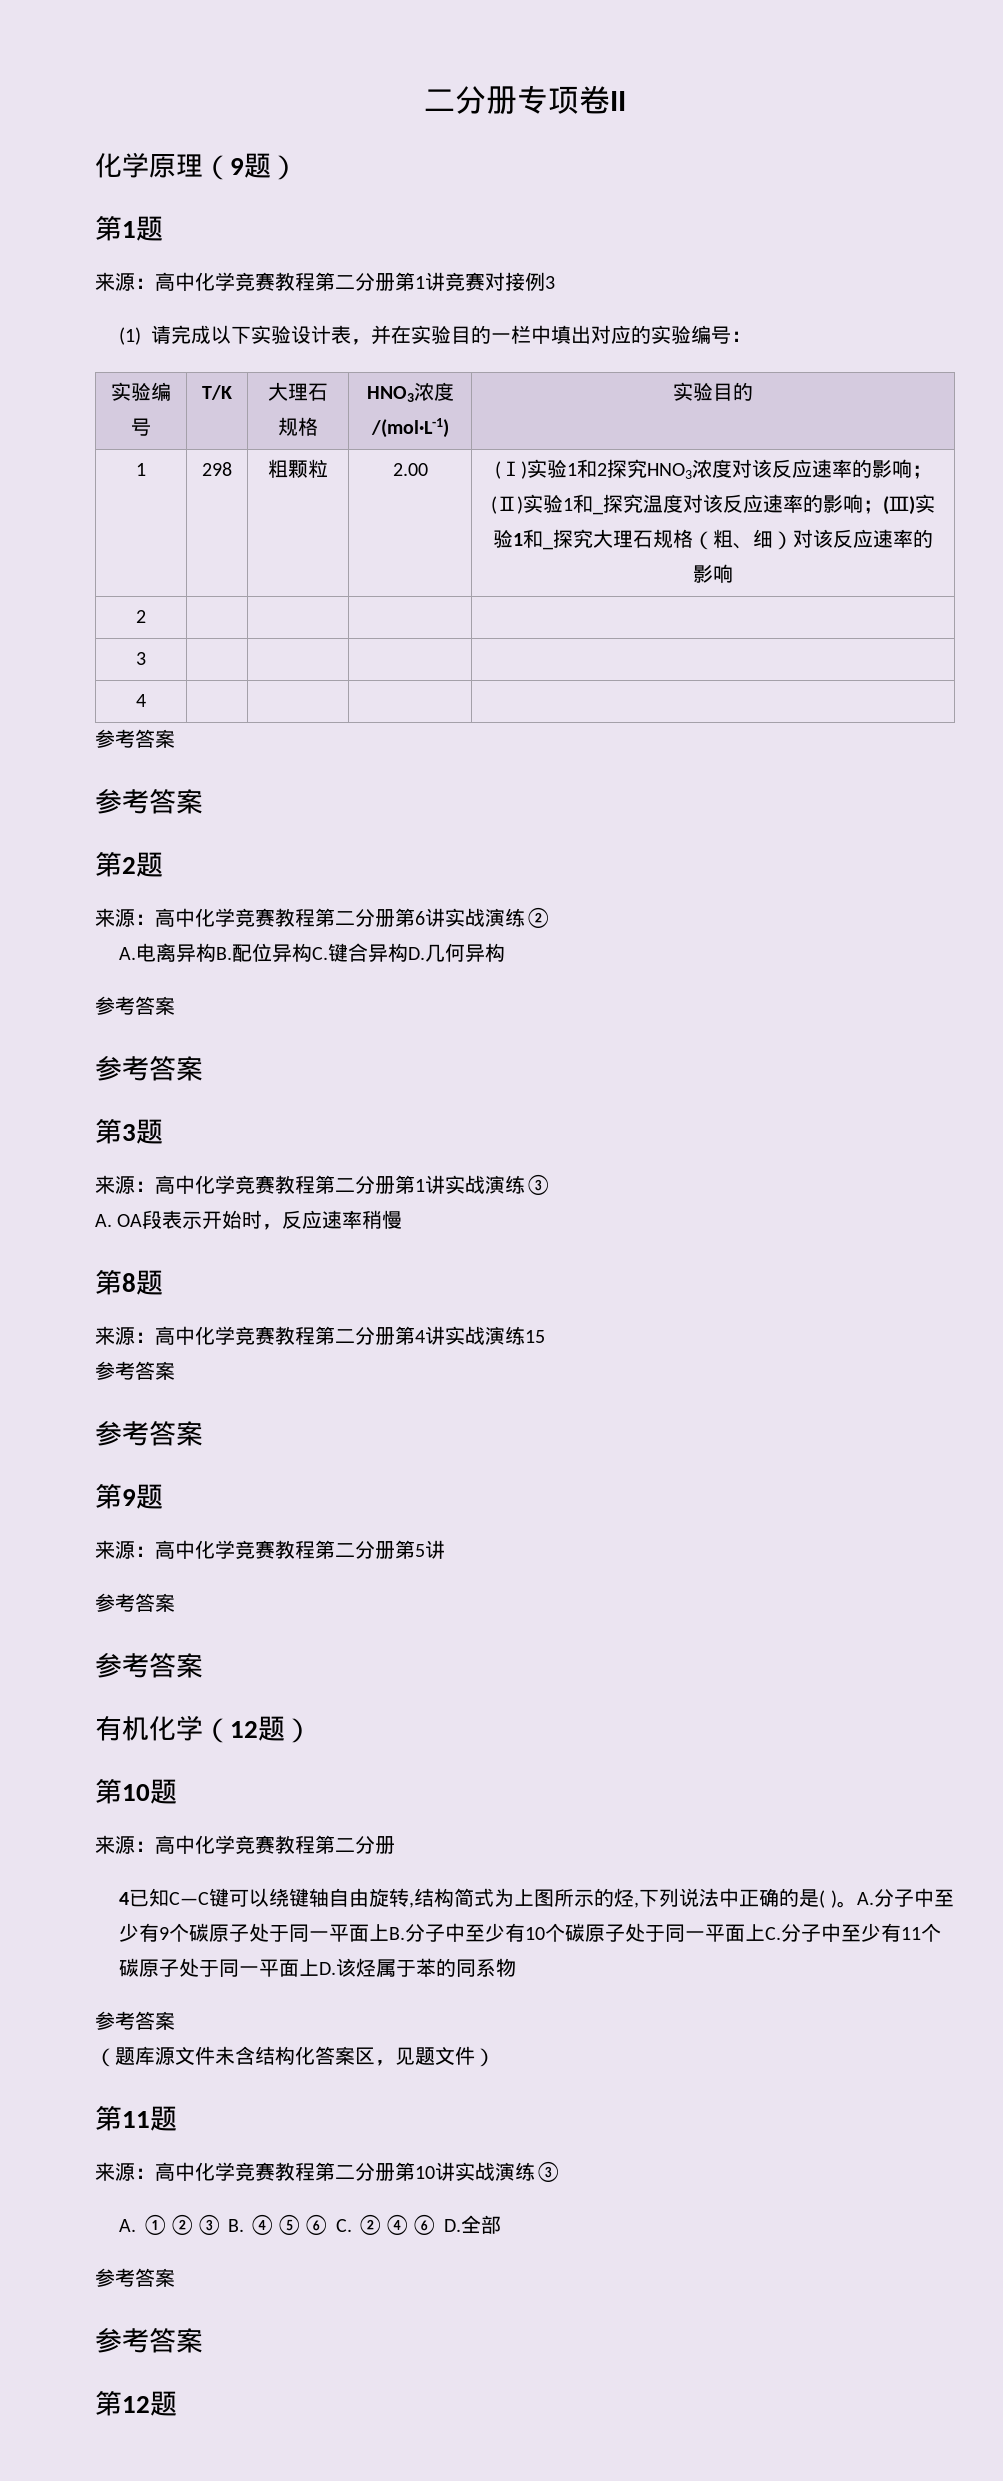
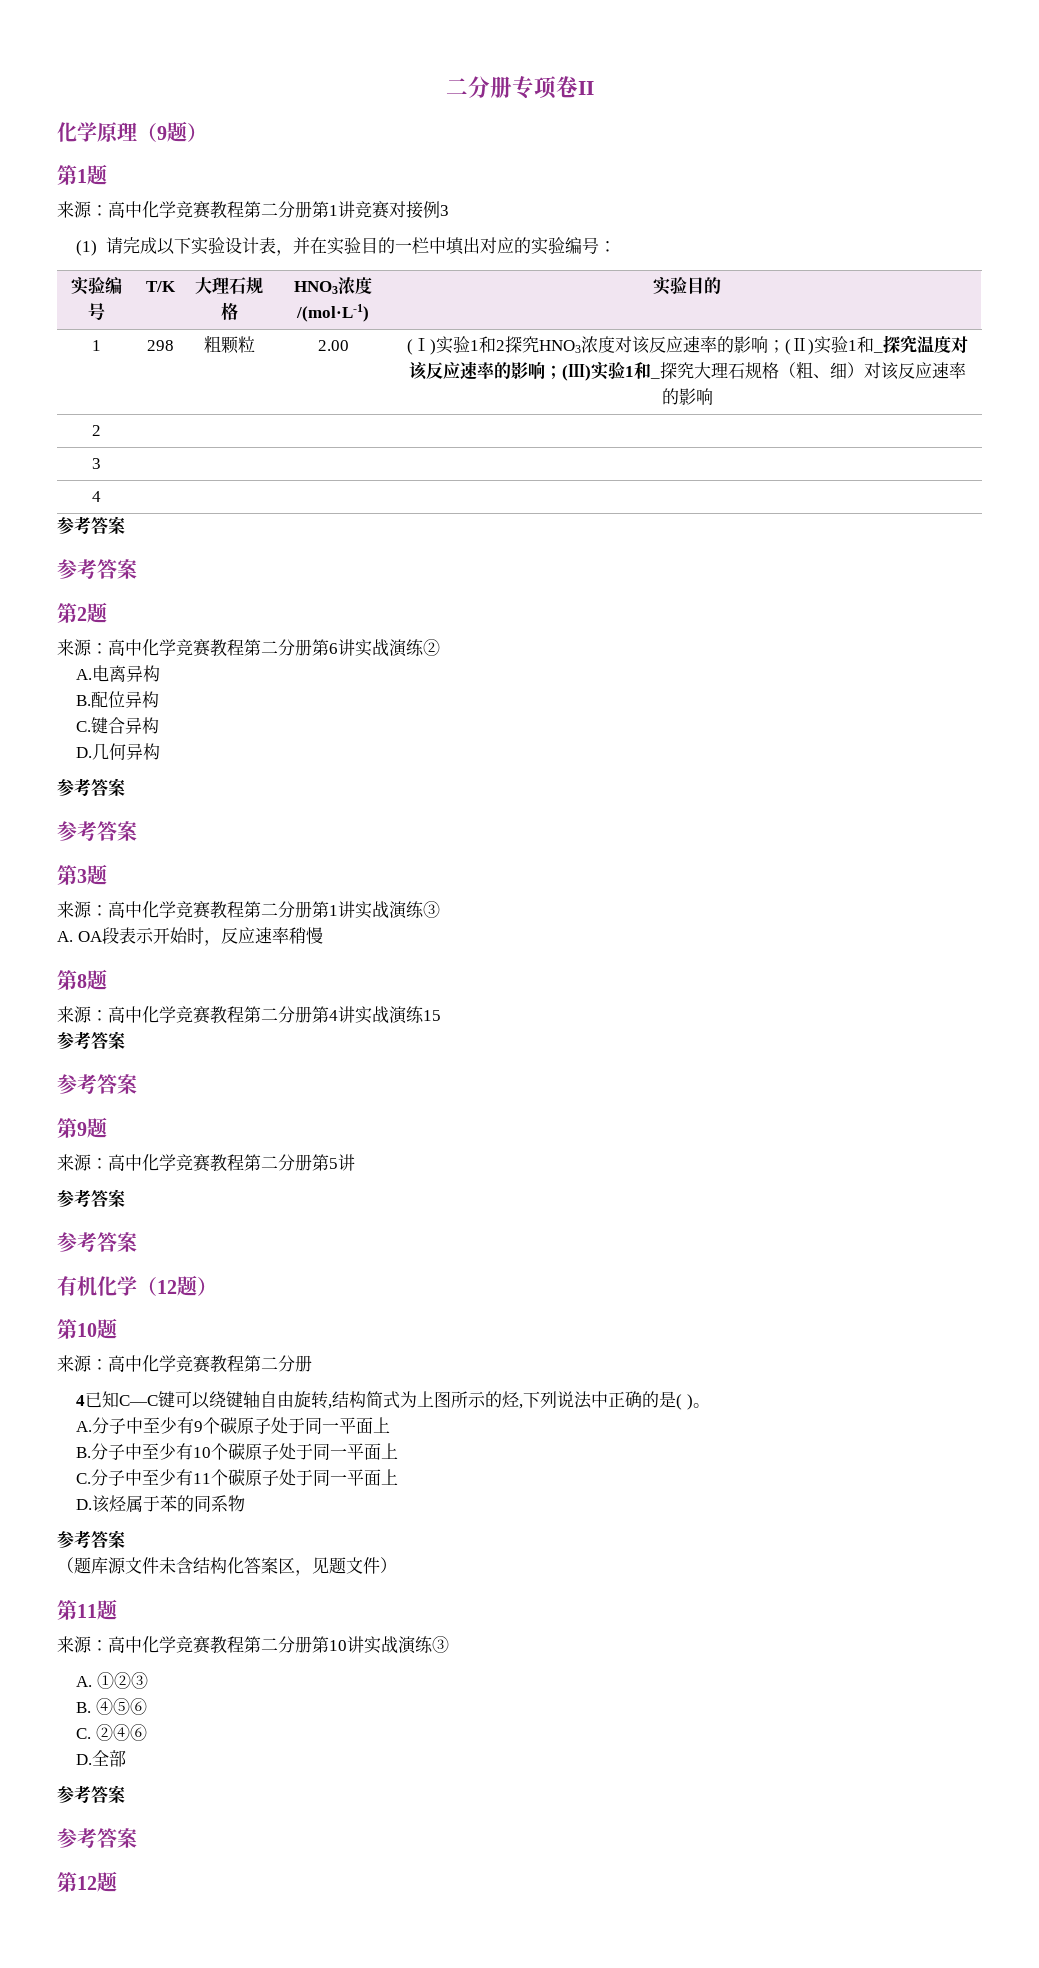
(217, 952) none -> (161, 673) //
(313, 952) none -> (160, 699) //
(409, 952) none -> (160, 725) //
(857, 1904) none -> (710, 1405) //
(390, 1932) none -> (391, 1425) //
(766, 1932) none -> (399, 1451) //
(320, 1967) none -> (399, 1477) //
(223, 2224) none -> (148, 1680) //
(331, 2224) none -> (147, 1706) //
(439, 2224) none -> (147, 1732) //

